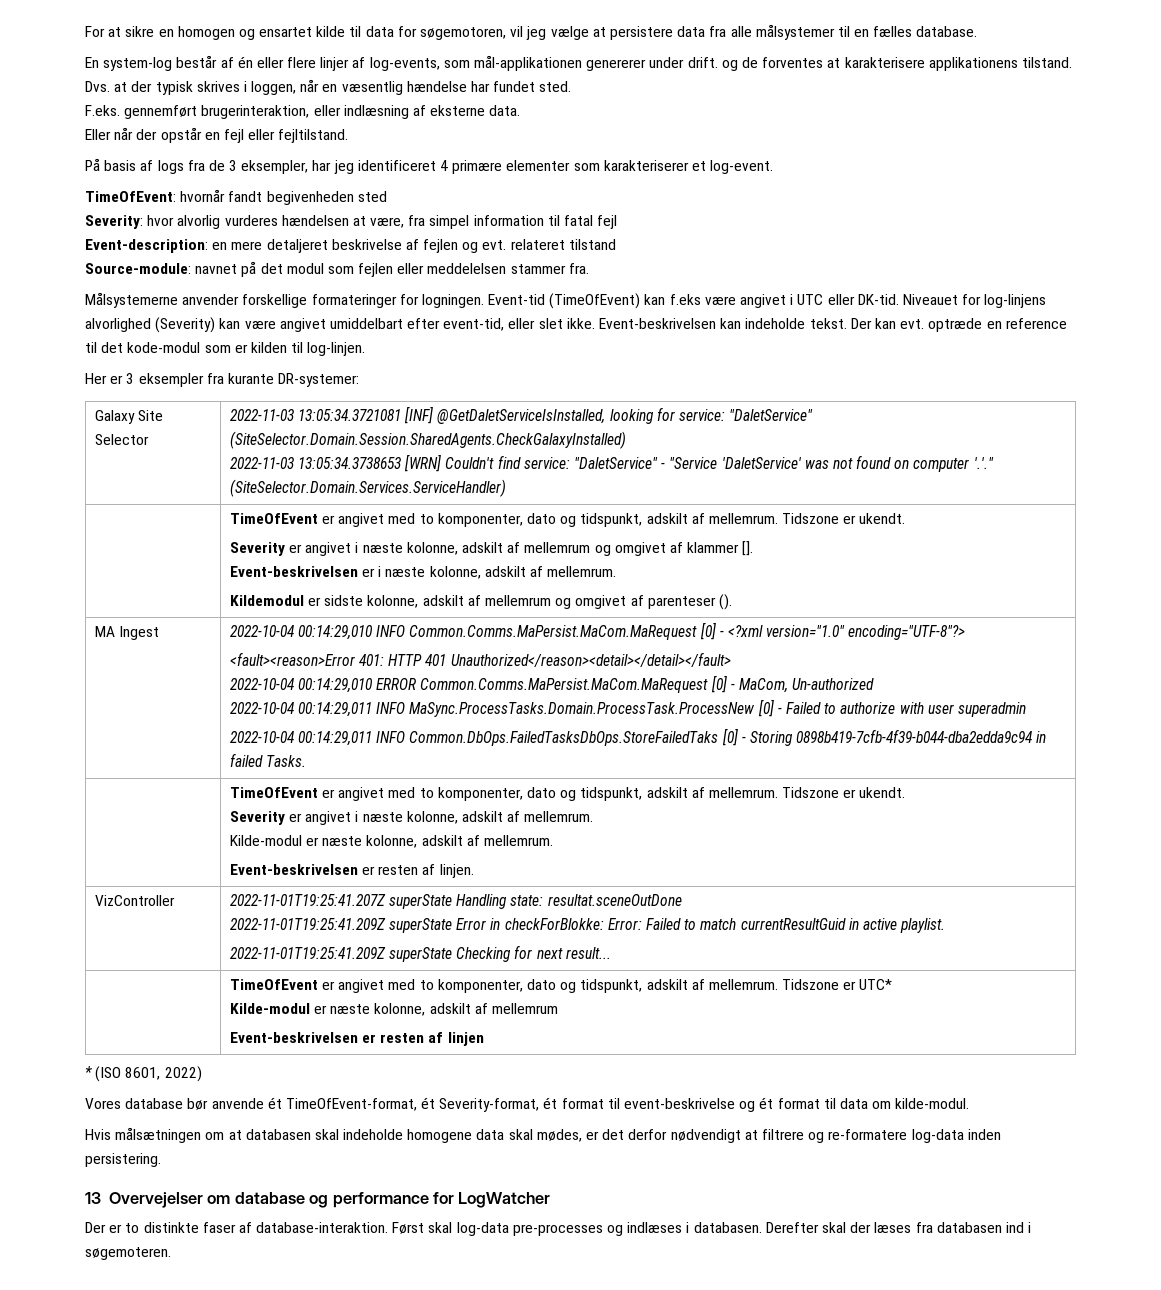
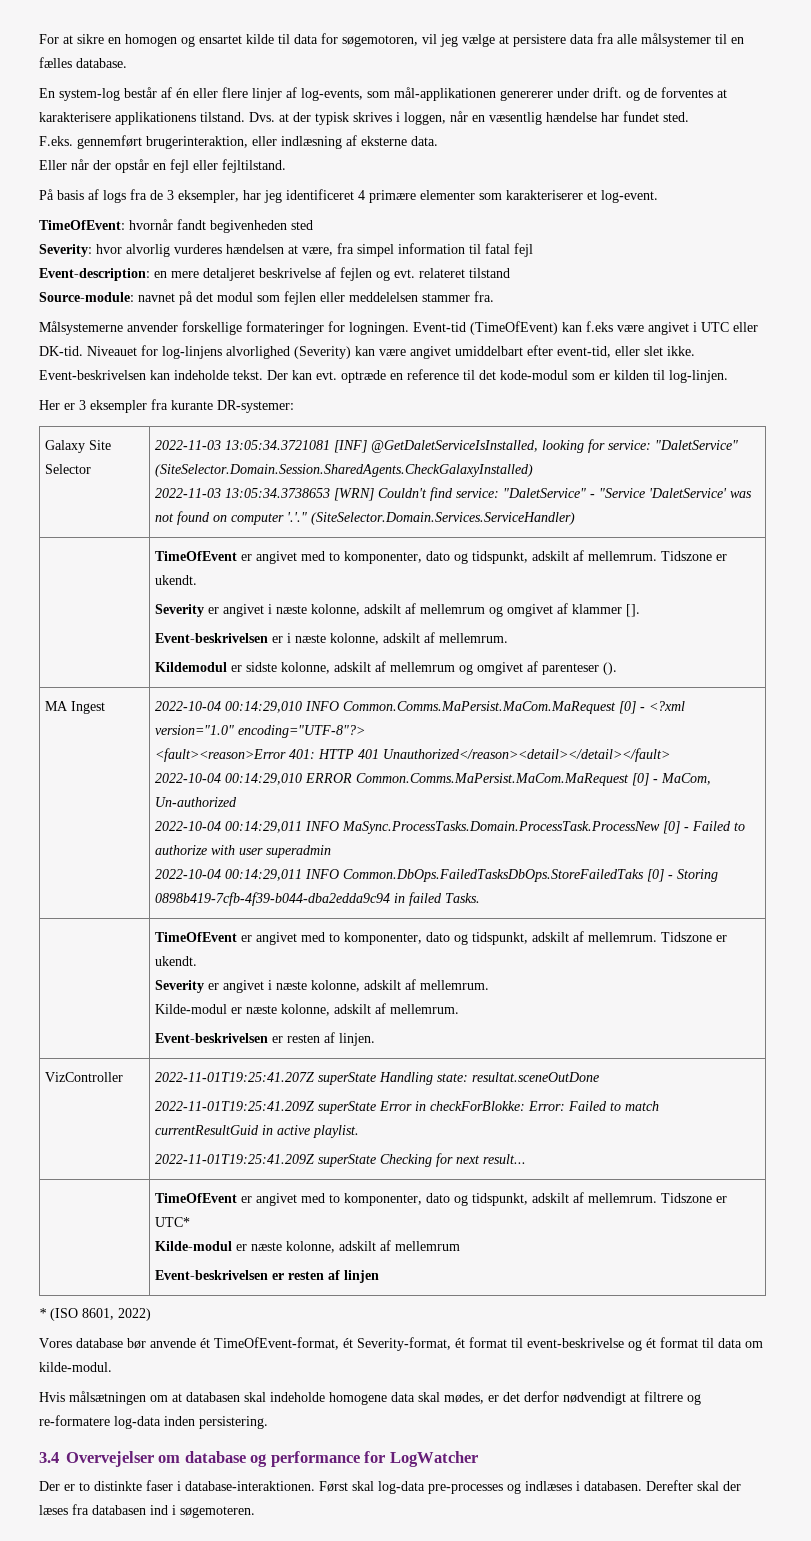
[85,1192,101,1204] 13 -> [39,1452,59,1463] 3.4
[238,1222,389,1233] af database-interaktion. -> [177,1481,315,1491] i database-interaktionen.

